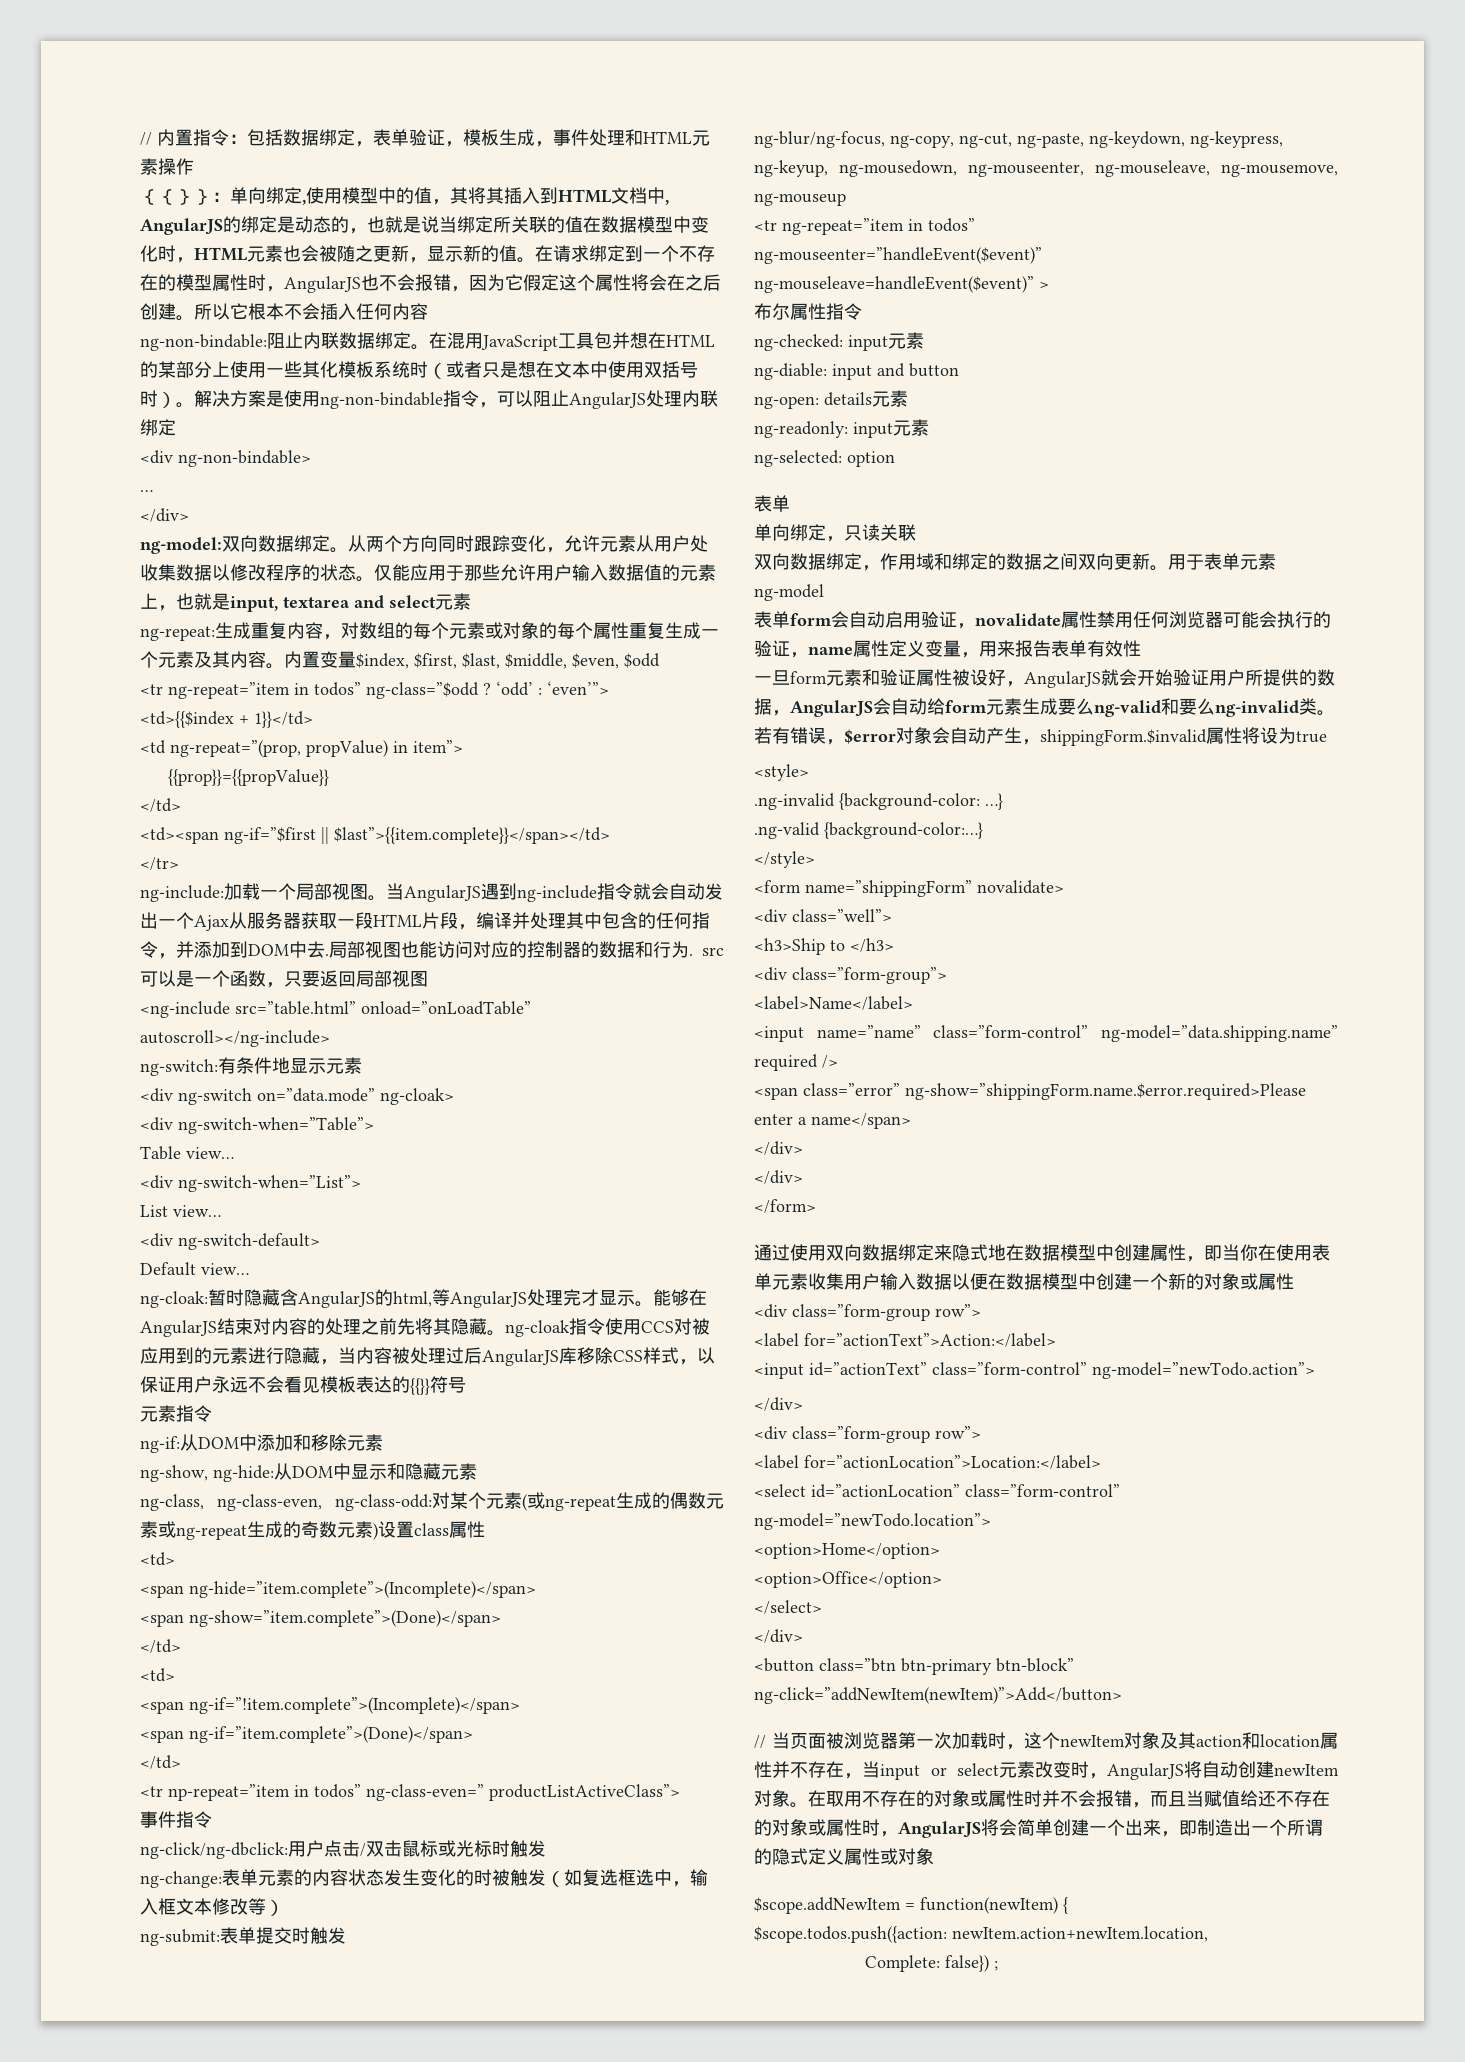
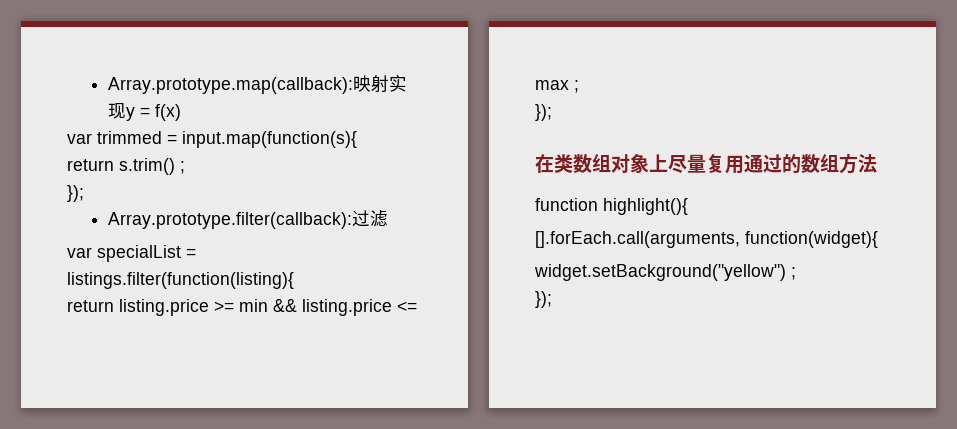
[140,129,710,147] [140,158,194,175] [140,187,669,205] [140,216,709,235] [140,245,715,263] [140,274,721,293] [140,303,428,321] [140,332,715,351] [140,361,698,379] [140,390,718,409] [140,419,176,436] [140,450,311,467] [140,490,153,492] [140,508,189,522] [140,535,708,554] [140,564,716,582] [140,593,471,612] [140,622,719,641] [140,651,660,669] [140,681,609,699] [140,711,313,728] [140,740,463,757] [167,769,329,786] [140,798,181,812] [140,827,610,844] [140,857,179,870] [140,883,723,902] [140,912,710,931] [140,941,724,959] [140,970,428,988] [140,1001,531,1018] [140,1030,330,1047] [140,1057,362,1076] [140,1088,454,1105] [140,1117,374,1134] [140,1146,234,1160] [140,1175,361,1192] [140,1205,221,1217] [140,1233,320,1250] [140,1262,249,1276] [140,1289,707,1308] [140,1318,710,1337] [140,1347,715,1366] [140,1376,466,1395] [140,1405,212,1422] [140,1434,383,1453] [140,1463,477,1482] [140,1492,724,1511] [140,1521,485,1540] [140,1552,175,1566] [140,1581,536,1598] [140,1610,501,1627] [140,1639,181,1653] [140,1668,175,1682] [140,1697,520,1714] [140,1726,473,1743] [140,1755,181,1769] [140,1784,680,1801] [140,1811,212,1828] [140,1840,546,1859] [140,1869,708,1888] [140,1898,284,1916] [140,1927,346,1946] [754,131,1283,148] [754,160,1338,177] [754,193,846,206] [754,218,975,235] [754,247,1042,264] [754,276,1049,293] [754,303,862,320] [754,332,924,351] [754,363,959,380] [754,390,908,409] [754,419,929,438] [754,450,895,467] [754,495,790,512] [754,524,916,542] [754,553,1276,571] [754,584,824,601] [754,611,1331,629] [754,640,1141,658] [754,669,1335,688] [754,698,1335,717] [754,727,1327,746] [754,764,809,781] [754,793,1003,810] [754,822,983,839] [754,851,815,868] [754,880,1064,897] [754,909,892,923] [754,938,894,955] [754,967,947,984] [754,996,913,1010] [754,1025,1338,1042] [754,1054,838,1071] [754,1083,1306,1100] [754,1113,911,1129] [754,1141,803,1155] [754,1170,803,1184] [754,1199,816,1213] [754,1244,1330,1262] [754,1273,1294,1290] [754,1304,981,1321] [754,1333,1056,1347] [754,1362,1315,1379] [754,1397,803,1411] [754,1426,981,1443] [754,1455,1101,1469] [754,1484,1120,1498] [754,1513,991,1530] [754,1543,940,1559] [754,1571,942,1588] [754,1600,822,1614] [754,1629,803,1643] [754,1658,1074,1675] [754,1687,1122,1704] [754,1732,1338,1750] [754,1761,1339,1780] [754,1790,1330,1808] [754,1819,1323,1838] [754,1848,934,1865] [754,1897,1068,1914] [754,1926,1208,1943] [864,1955,998,1972] // 内置指令：包括数据绑定，表单验证，模板生成，事件处理和HTML元素操作 // ｛｛｝｝：单向绑定,使用模型中的值，其将其插入到HTML文档中, AngularJS的绑定是动态的，也就是说当绑定所关联的值在数据模型中变化时，HTML元素也会被随之更新，显示新的值。在请求绑定到一个不存在的模型属性时，AngularJS也不会报错，因为它假定这个属性将会在之后创建。所以它根本不会插入任何内容 // ng-non-bindable:阻止内联数据绑定。在混用JavaScript工具包并想在HTML的某部分上使用一些其化模板系统时（或者只是想在文本中使用双括号时）。解决方案是使用ng-non-bindable指令，可以阻止AngularJS处理内联绑定 // <div ng-non-bindable> // … // </div> // ng-model:双向数据绑定。从两个方向同时跟踪变化，允许元素从用户处收集数据以修改程序的状态。仅能应用于那些允许用户输入数据值的元素上，也就是input, textarea and select元素 // ng-repeat:生成重复内容，对数组的每个元素或对象的每个属性重复生成一个元素及其内容。内置变量$index, $first, $last, $middle, $even, $odd // <tr ng-repeat=”item in todos” ng-class=”$odd ? ‘odd’ : ‘even’”> // <td>{{$index + 1}}</td> // <td ng-repeat=”(prop, propValue) in item”> // {{prop}}={{propValue}} // </td> // <td><span ng-if=”$first || $last”>{{item.complete}}</span></td> // </tr> // ng-include:加载一个局部视图。当AngularJS遇到ng-include指令就会自动发出一个Ajax从服务器获取一段HTML片段，编译并处理其中包含的任何指令，并添加到DOM中去.局部视图也能访问对应的控制器的数据和行为. src可以是一个函数，只要返回局部视图 // <ng-include src=”table.html” onload=”onLoadTable” autoscroll></ng-include> // ng-switch:有条件地显示元素 // <div ng-switch on=”data.mode” ng-cloak> // <div ng-switch-when=”Table”> // Table view… // <div ng-switch-when=”List”> // List view… // <div ng-switch-default> // Default view… // ng-cloak:暂时隐藏含AngularJS的html,等AngularJS处理完才显示。能够在AngularJS结束对内容的处理之前先将其隐藏。ng-cloak指令使用CCS对被应用到的元素进行隐藏，当内容被处理过后AngularJS库移除CSS样式，以保证用户永远不会看见模板表达的{{}}符号 // 元素指令 // ng-if:从DOM中添加和移除元素 // ng-show, ng-hide:从DOM中显示和隐藏元素 // ng-class, ng-class-even, ng-class-odd:对某个元素(或ng-repeat生成的偶数元素或ng-repeat生成的奇数元素)设置class属性 // <td> // <span ng-hide=”item.complete”>(Incomplete)</span> // <span ng-show=”item.complete”>(Done)</span> // </td> // <td> // <span ng-if=”!item.complete”>(Incomplete)</span> // <span ng-if=”item.complete”>(Done)</span> // </td> // <tr np-repeat=”item in todos” ng-class-even=” productListActiveClass”> // 事件指令 // ng-click/ng-dbclick:用户点击/双击鼠标或光标时触发 // ng-change:表单元素的内容状态发生变化的时被触发（如复选框选中，输入框文本修改等） // ng-submit:表单提交时触发 // ng-blur/ng-focus, ng-copy, ng-cut, ng-paste, ng-keydown, ng-keypress, ng-keyup, ng-mousedown, ng-mouseenter, ng-mouseleave, ng-mousemove, ng-mouseup // <tr ng-repeat=”item in todos” // ng-mouseenter=”handleEvent($event)” // ng-mouseleave=handleEvent($event)” > // 布尔属性指令 // ng-checked: input元素 // ng-diable: input and button // ng-open: details元素 // ng-readonly: input元素 // ng-selected: option // 表单 // 单向绑定，只读关联 // 双向数据绑定，作用域和绑定的数据之间双向更新。用于表单元素ng-model // 表单form会自动启用验证，novalidate属性禁用任何浏览器可能会执行的验证，name属性定义变量，用来报告表单有效性 // 一旦form元素和验证属性被设好，AngularJS就会开始验证用户所提供的数据，AngularJS会自动给form元素生成要么ng-valid和要么ng-invalid类。若有错误，$error对象会自动产生，shippingForm.$invalid属性将设为true // <style> // .ng-invalid {background-color: …} // .ng-valid {background-color:…} // </style> // <form name=”shippingForm” novalidate> // <div class=”well”> // <h3>Ship to </h3> // <div class=”form-group”> // <label>Name</label> // <input name=”name” class=”form-control” ng-model=”data.shipping.name” required /> // <span class=”error” ng-show=”shippingForm.name.$error.required>Please enter a name</span> // </div> // </div> // </form> // 通过使用双向数据绑定来隐式地在数据模型中创建属性，即当你在使用表单元素收集用户输入数据以便在数据模型中创建一个新的对象或属性 // <div class=”form-group row”> // <label for=”actionText”>Action:</label> // <input id=”actionText” class=”form-control” ng-model=”newTodo.action”> // </div> // <div class=”form-group row”> // <label for=”actionLocation”>Location:</label> // <select id=”actionLocation” class=”form-control” ng-model=”newTodo.location”> // <option>Home</option> // <option>Office</option> // </select> // </div> // <button class=”btn btn-primary btn-block” ng-click=”addNewItem(newItem)”>Add</button> // // 当页面被浏览器第一次加载时，这个newItem对象及其action和location属性并不存在，当input or select元素改变时，AngularJS将自动创建newItem对象。在取用不存在的对象或属性时并不会报错，而且当赋值给还不存在的对象或属性时，AngularJS将会简单创建一个出来，即制造出一个所谓的隐式定义属性或对象 // $scope.addNewItem = function(newItem) { // $scope.todos.push({action: newItem.action+newItem.location, // Complete: false}) ; -> [108,75,408,94] [108,103,182,121] [67,131,357,148] [67,158,185,175] [67,185,84,202] [108,210,389,229] [67,245,196,262] [67,272,294,289] [67,299,417,316] [535,80,579,93] [535,104,552,121] [535,153,877,174] [535,198,688,215] [535,231,878,248] [534,264,796,281] [535,291,552,308] Array.prototype.map(callback):映射实现y = f(x) // var trimmed = input.map(function(s){ // return s.trim() ; // }); // Array.prototype.filter(callback):过滤 // var specialList = listings.filter(function(listing){ // return listing.price >= min && listing.price <= max ; // }); // 在类数组对象上尽量复用通过的数组方法 // function highlight(){ // [].forEach.call(arguments, function(widget){ // widget.setBackground("yellow") ; // });

